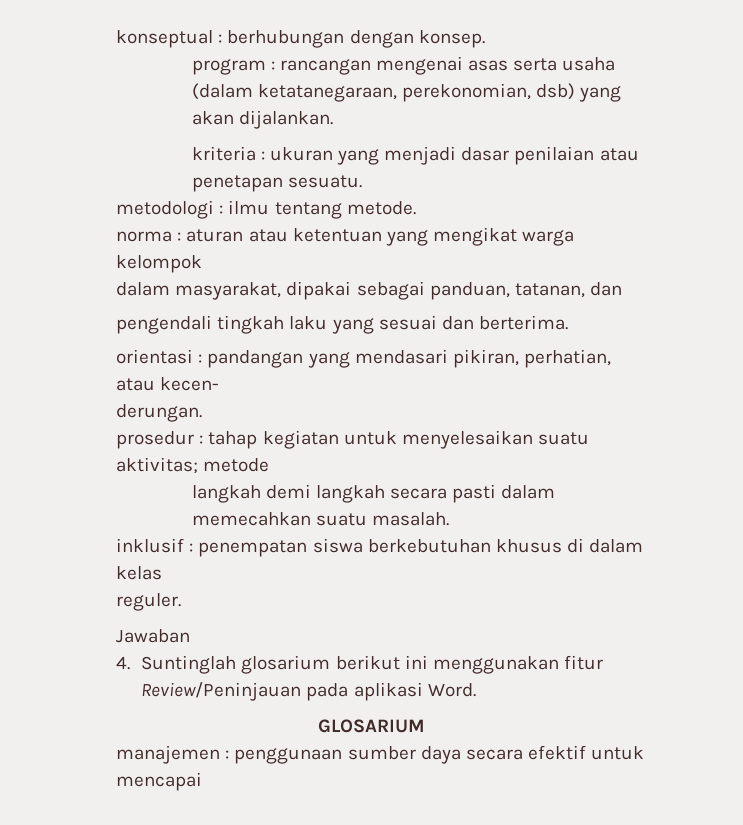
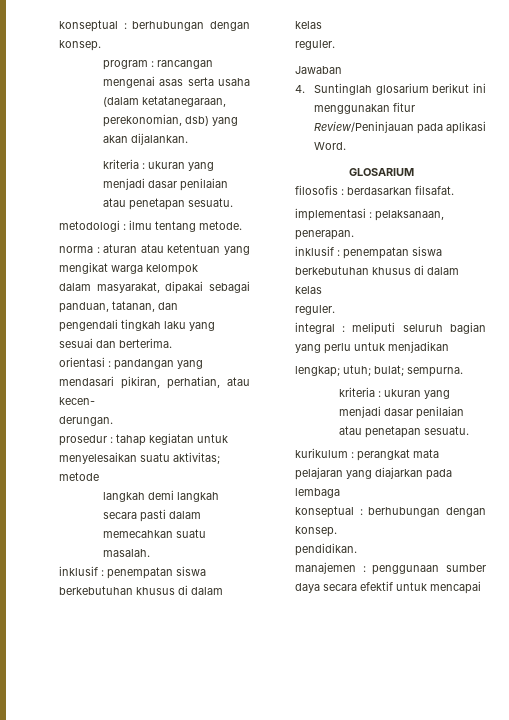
(425, 726) none -> [294,185,454,195] [294,208,444,221] [294,230,354,240] [294,246,442,259] [294,265,459,275] [294,286,322,294] [294,305,335,315] [294,322,486,335] [294,341,449,354] [294,365,463,377] [339,387,450,399] [339,406,464,419] [339,426,469,438] [294,448,439,461] [294,467,452,480] [294,488,340,498] [294,506,486,518] [294,526,337,537] [294,543,357,556] // filosofis : berdasarkan filsafat. // implementasi : pelaksanaan, penerapan. // inklusif : penempatan siswa berkebutuhan khusus di dalam kelas // reguler. // integral : meliputi seluruh bagian yang perlu untuk menjadikan // lengkap; utuh; bulat; sempurna. // kriteria : ukuran yang menjadi dasar penilaian atau penetapan sesuatu. // kurikulum : perangkat mata pelajaran yang diajarkan pada lembaga // konseptual : berhubungan dengan konsep. // pendidikan.

